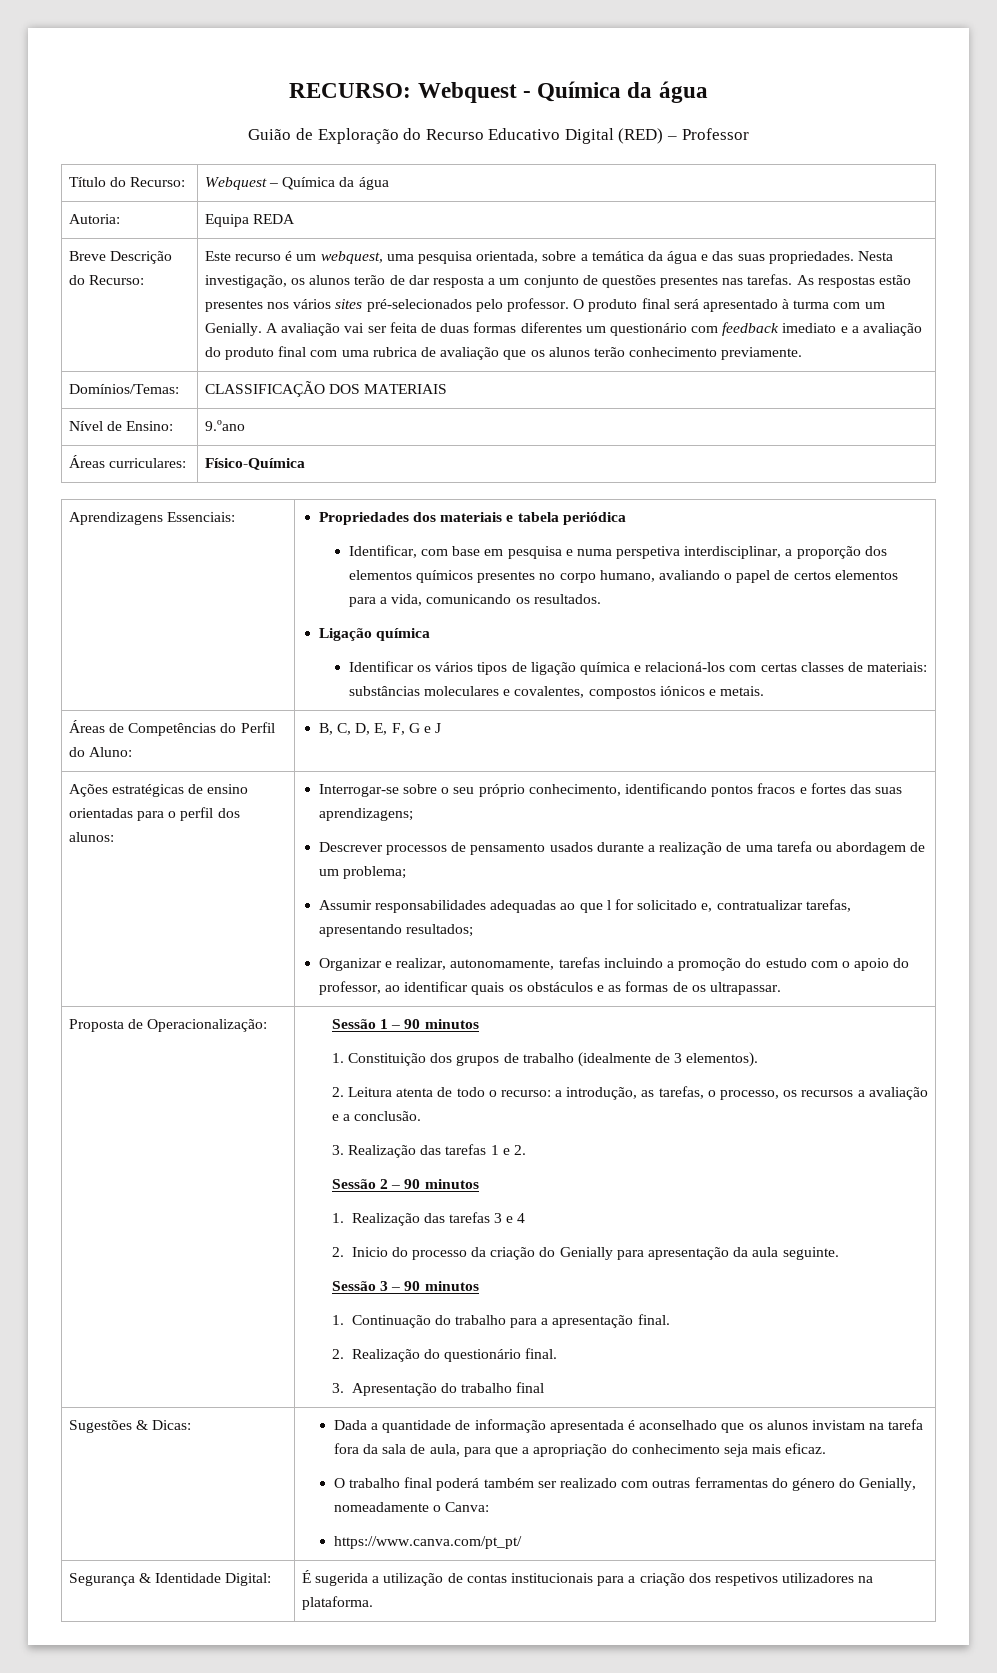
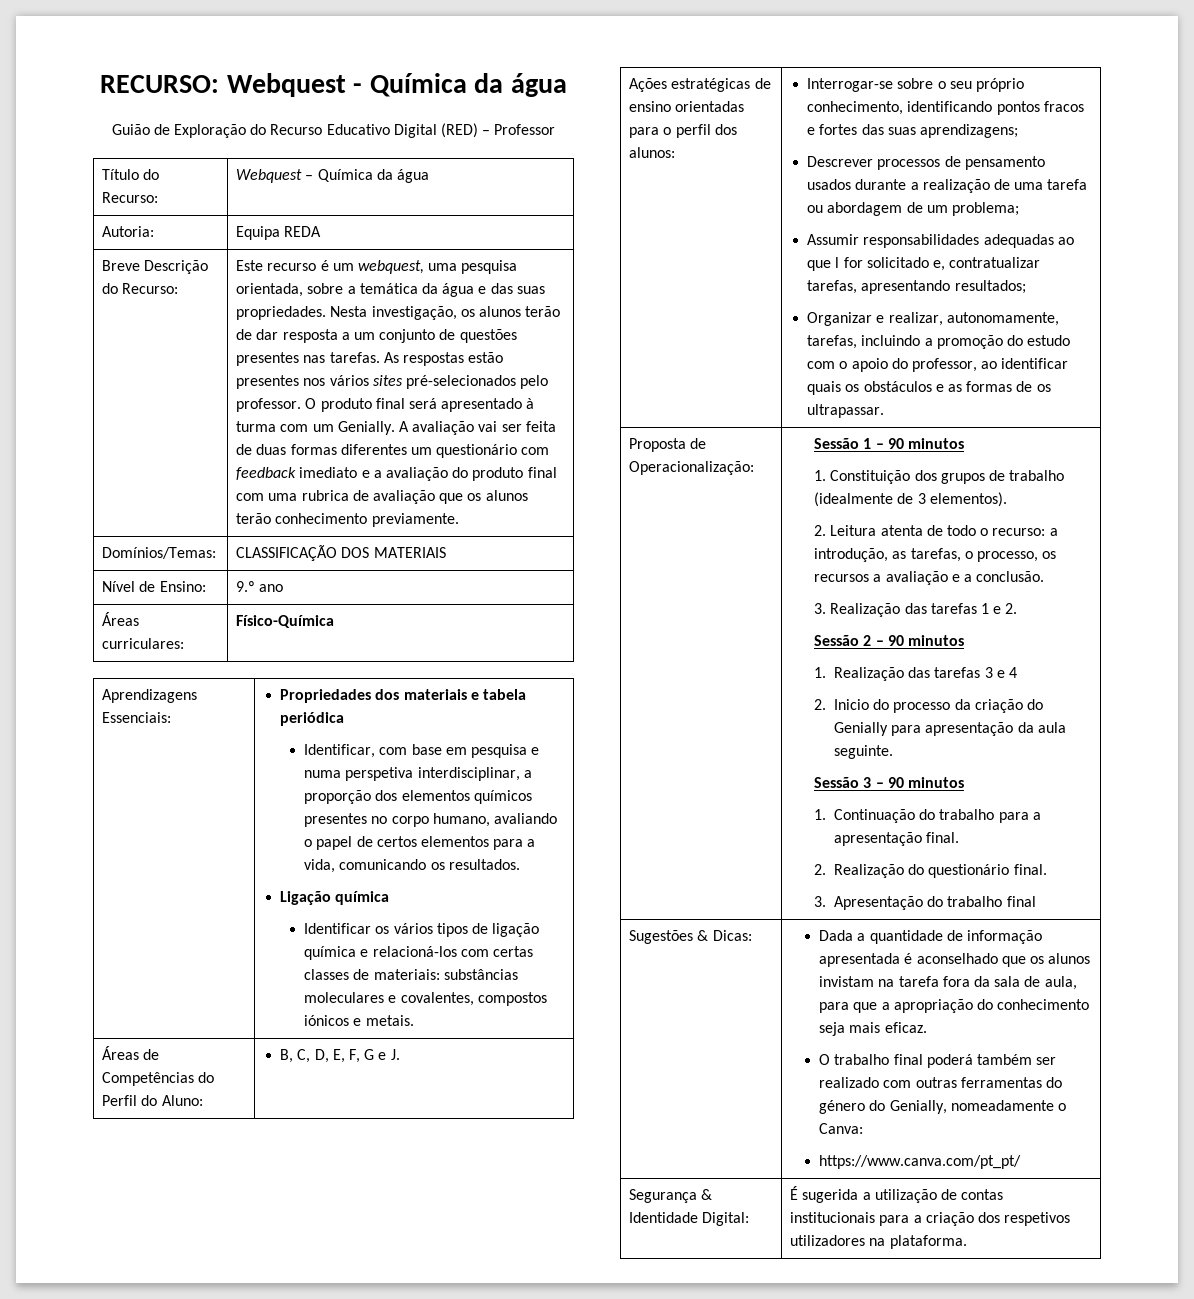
[204,420,245,431] 9.ºano -> [236,581,284,592] 9.º ano
[435,723,442,733] J -> [390,1049,400,1060] J.
[558,957,600,968] tarefas -> [807,335,858,349] tarefas,

